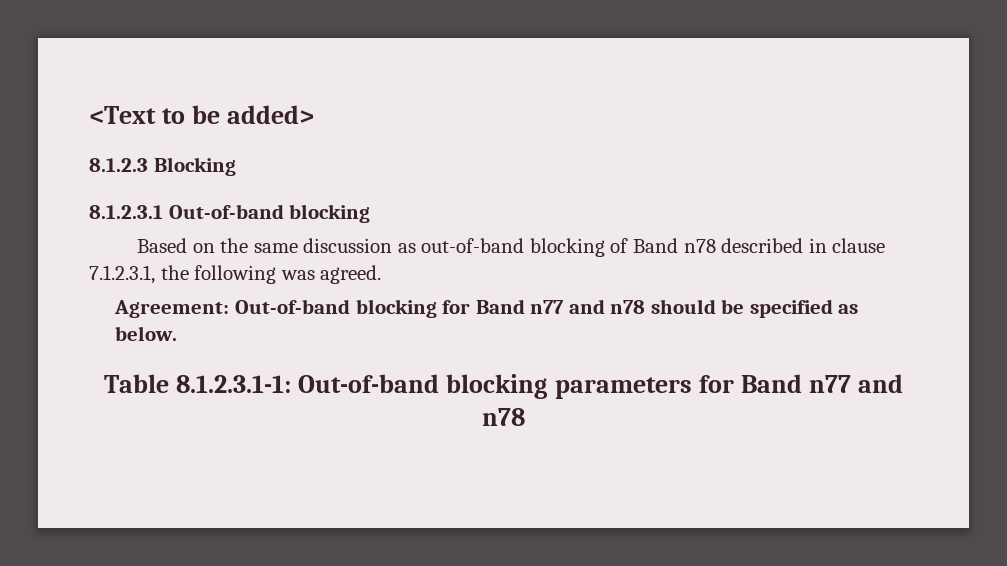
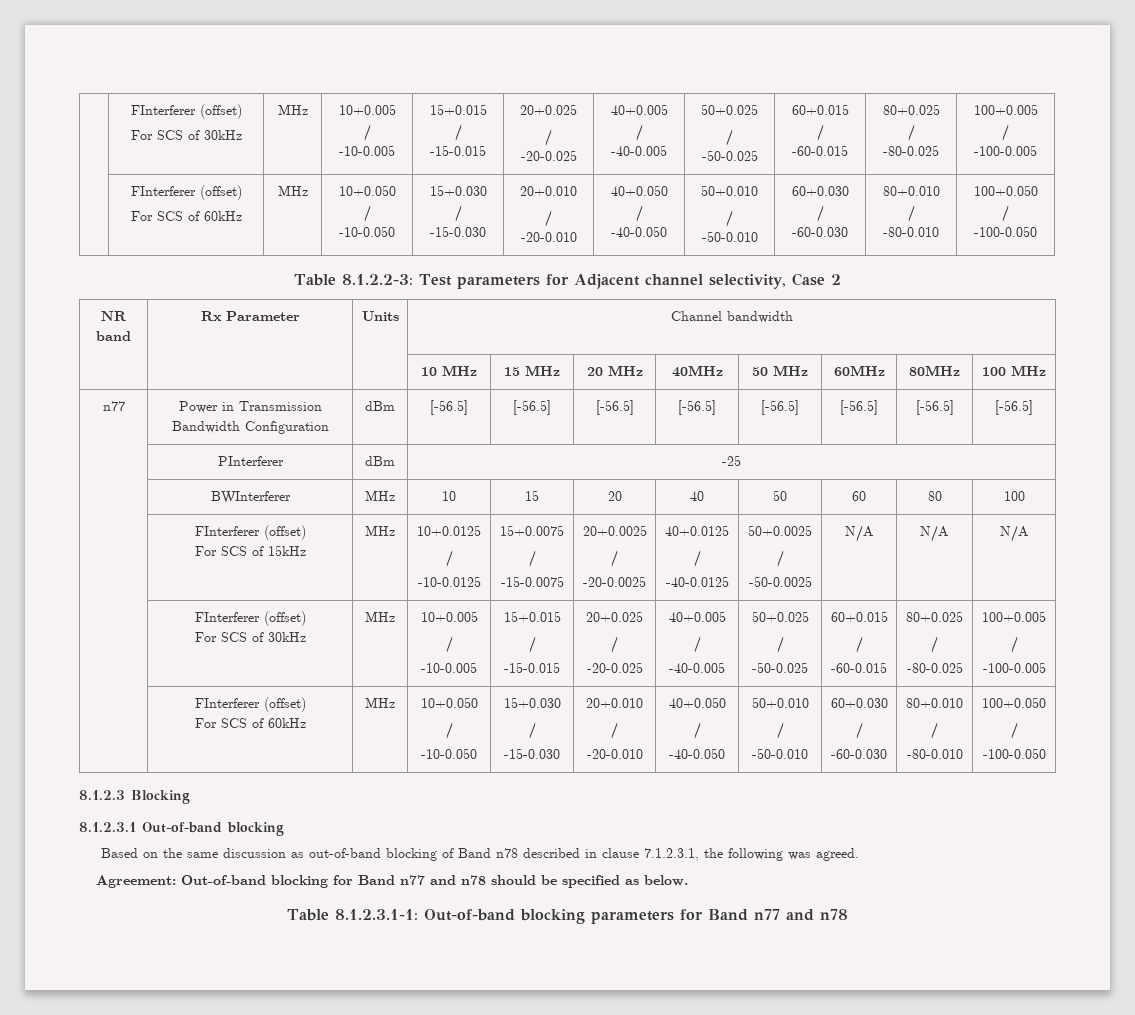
[89,105,315,124] <Text to be added> -> [130,104,242,119] [130,130,242,140] [277,104,308,115] [338,104,396,115] [363,124,371,141] [339,145,395,156] [429,104,487,115] [454,124,462,141] [430,145,486,156] [520,104,577,115] [545,129,552,146] [520,150,577,161] [610,104,668,115] [635,124,643,141] [611,145,667,156] [701,104,758,115] [726,129,733,146] [701,150,758,161] [791,104,849,115] [816,124,824,141] [792,145,848,156] [882,104,940,115] [907,124,915,141] [883,145,939,156] [973,104,1038,115] [1002,124,1009,141] [974,145,1037,156] [130,185,242,200] [130,211,242,221] [277,185,308,196] [338,185,396,196] [363,205,371,222] [339,226,395,237] [429,185,487,196] [454,205,462,222] [430,226,486,237] [520,186,577,196] [545,210,552,227] [520,232,577,242] [610,185,668,196] [635,205,643,222] [611,226,667,237] [701,185,758,196] [726,210,733,227] [701,231,758,242] [791,186,849,196] [816,205,824,222] [792,227,848,237] [882,186,940,196] [907,205,915,222] [883,227,939,237] [973,185,1038,196] [1002,205,1009,222] [974,226,1037,237] [294,273,841,289] [101,311,127,321] [96,331,131,341] [200,311,300,321] [361,311,399,321] [670,311,793,323] [421,365,477,376] [504,365,560,376] [586,365,643,376] [671,365,723,377] [752,365,808,376] [833,365,885,376] [909,365,960,376] [982,365,1046,376] [102,401,125,411] [178,401,322,413] [171,421,329,434] [365,401,395,411] [430,400,468,415] [513,400,551,415] [595,400,634,415] [678,400,716,415] [761,400,799,415] [840,400,878,415] [915,400,954,415] [995,400,1033,415] [217,456,284,466] [365,456,395,466] [721,455,741,466] [210,491,291,504] [365,490,395,501] [442,491,456,501] [525,490,539,501] [607,491,622,501] [690,491,704,501] [773,490,787,501] [852,491,866,501] [927,491,942,501] [1003,491,1025,501] [194,525,306,540] [194,545,306,556] [365,525,395,536] [417,525,481,536] [445,550,453,567] [417,576,481,587] [500,525,564,536] [528,550,536,567] [500,576,564,587] [582,525,647,536] [611,550,618,567] [583,576,646,587] [665,525,729,536] [693,550,701,567] [665,576,729,587] [748,525,812,536] [776,550,784,567] [748,576,812,587] [844,525,874,542] [920,525,949,542] [999,525,1029,542] [194,611,306,626] [194,632,306,642] [365,611,395,622] [420,611,478,622] [445,636,453,653] [421,662,477,673] [503,611,561,622] [528,636,536,653] [504,662,560,673] [586,611,643,622] [611,636,618,653] [586,662,643,673] [668,611,726,622] [693,636,701,653] [669,662,725,673] [751,611,809,622] [776,636,784,653] [752,662,808,673] [830,611,888,622] [855,636,863,653] [831,662,887,673] [906,611,963,622] [931,636,938,653] [906,662,963,673] [982,611,1046,622] [1010,636,1018,653] [982,662,1046,673] [194,697,306,712] [194,718,306,728] [365,697,395,708] [420,697,478,708] [445,722,453,739] [421,748,477,759] [503,697,561,708] [528,722,536,739] [504,748,560,759] [586,698,643,708] [611,722,618,739] [586,749,643,759] [668,697,726,708] [693,722,701,739] [669,748,725,759] [751,697,809,708] [776,722,784,739] [752,748,808,759] [830,698,888,708] [855,722,863,739] [831,749,887,759] [906,698,963,708] [931,722,938,739] [906,749,963,759] [982,697,1046,708] [1010,722,1018,739] [982,748,1046,759] | FInterferer (offset) // For SCS of 30kHz | MHz | 10+0.005 // / // -10-0.005 | 15+0.015 // / // -15-0.015 | 20+0.025 // / // -20-0.025 | 40+0.005 // / // -40-0.005 | 50+0.025 // / // -50-0.025 | 60+0.015 // / // -60-0.015 | 80+0.025 // / // -80-0.025 | 100+0.005 // / // -100-0.005 // | FInterferer (offset) // For SCS of 60kHz | MHz | 10+0.050 // / // -10-0.050 | 15+0.030 // / // -15-0.030 | 20+0.010 // / // -20-0.010 | 40+0.050 // / // -40-0.050 | 50+0.010 // / // -50-0.010 | 60+0.030 // / // -60-0.030 | 80+0.010 // / // -80-0.010 | 100+0.050 // / // -100-0.050 // Table 8.1.2.2-3: Test parameters for Adjacent channel selectivity, Case 2 // NR band | Rx Parameter | Units | Channel bandwidth // | | | 10 MHz | 15 MHz | 20 MHz | 40MHz | 50 MHz | 60MHz | 80MHz | 100 MHz // n77 | Power in Transmission Bandwidth Configuration | dBm | [-56.5] | [-56.5] | [-56.5] | [-56.5] | [-56.5] | [-56.5] | [-56.5] | [-56.5] // | PInterferer | dBm | -25 // | BWInterferer | MHz | 10 | 15 | 20 | 40 | 50 | 60 | 80 | 100 // | FInterferer (offset) // For SCS of 15kHz | MHz | 10+0.0125 // / // -10-0.0125 | 15+0.0075 // / // -15-0.0075 | 20+0.0025 // / // -20-0.0025 | 40+0.0125 // / // -40-0.0125 | 50+0.0025 // / // -50-0.0025 | N/A | N/A | N/A // | FInterferer (offset) // For SCS of 30kHz | MHz | 10+0.005 // / // -10-0.005 | 15+0.015 // / // -15-0.015 | 20+0.025 // / // -20-0.025 | 40+0.005 // / // -40-0.005 | 50+0.025 // / // -50-0.025 | 60+0.015 // / // -60-0.015 | 80+0.025 // / // -80-0.025 | 100+0.005 // / // -100-0.005 // | FInterferer (offset) // For SCS of 60kHz | MHz | 10+0.050 // / // -10-0.050 | 15+0.030 // / // -15-0.030 | 20+0.010 // / // -20-0.010 | 40+0.050 // / // -40-0.050 | 50+0.010 // / // -50-0.010 | 60+0.030 // / // -60-0.030 | 80+0.010 // / // -80-0.010 | 100+0.050 // / // -100-0.050

